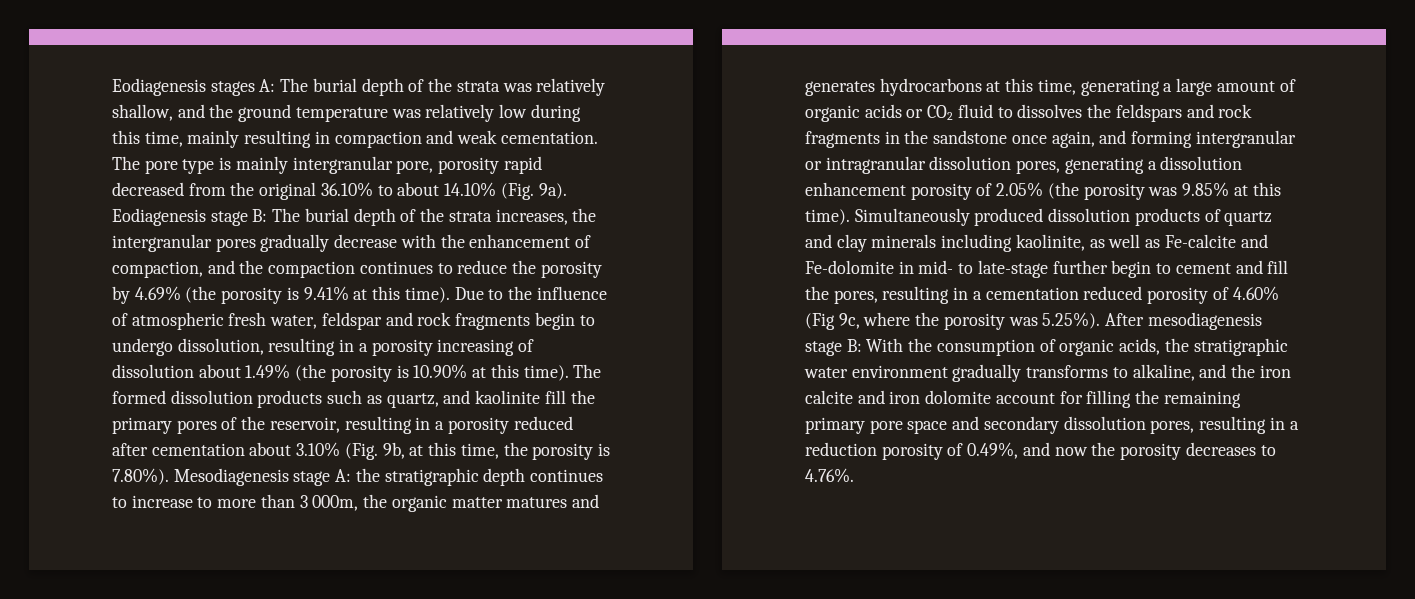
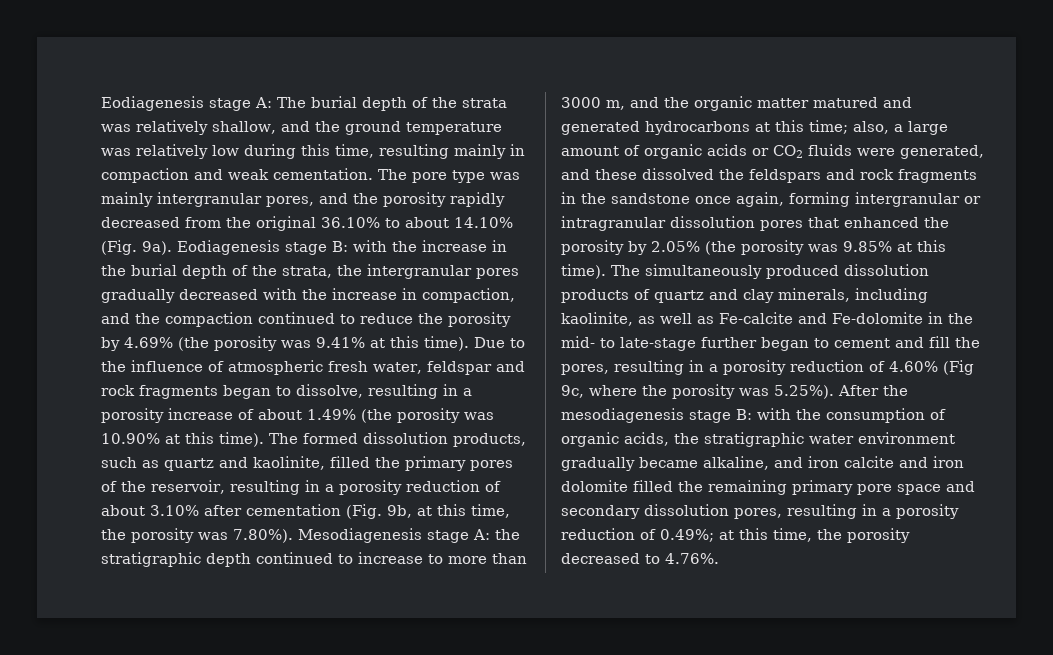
[112,78,255,96] Eodiagenesis stages -> [101,96,251,111] Eodiagenesis stage
[187,130,312,148] mainly resulting -> [379,144,506,159] resulting mainly
[219,157,232,170] is -> [490,172,520,180] was
[396,156,542,174] pore, porosity rapid -> [266,192,505,207] pores, and the porosity rapidly
[272,208,568,226] The burial depth of the strata increases, -> [353,240,507,252] [101,264,332,279] with the increase in the burial depth of the strata,
[334,234,592,248] decrease with the enhancement of -> [179,288,417,300] decreased with the increase in
[359,261,433,274] continues -> [258,312,335,324] continued
[286,287,299,300] is -> [281,340,311,348] was
[534,312,595,330] [112,338,535,356] [112,364,194,378] begin to undergo dissolution, resulting in a porosity increasing of dissolution -> [223,384,472,399] [101,408,254,423] began to dissolve, resulting in a porosity increase of
[396,365,409,378] is -> [464,412,494,420] was
[257,390,323,408] products -> [453,433,526,447] products,
[386,390,566,408] quartz, and kaolinite fill -> [164,456,370,471] quartz and kaolinite, filled
[513,416,573,430] [112,442,341,457] reduced after cementation about 3.10% -> [405,480,501,492] [101,504,341,516] reduction of about 3.10% after cementation
[597,443,610,456] is -> [198,532,228,540] was
[530,469,604,482] continues -> [256,552,333,564] continued
[299,494,599,512] [805,81,875,96] 3 000m, the organic matter matures and generates -> [561,96,912,111] [561,121,640,135] 3000 m, and the organic matter matured and generated
[1037,79,1160,96] time, generating -> [809,120,889,134] time; also,
[957,104,1083,118] fluid to dissolves -> [808,144,984,159] [561,168,714,180] fluids were generated, and these dissolved
[1099,130,1127,144] and -> (784, 199) none
[1016,156,1243,174] [805,182,993,200] pores, generating a dissolution enhancement porosity of -> [760,217,949,231] [561,240,647,255] pores that enhanced the porosity by
[854,208,970,226] Simultaneously -> [611,264,762,279] The simultaneously
[871,234,937,248] minerals -> [778,288,850,302] minerals,
(914, 267) none -> [948,313,973,324] the
[1111,260,1152,278] begin -> [761,337,809,351] began
[985,286,1209,304] cementation reduced porosity -> [723,360,864,375] porosity reduction
(1145, 319) none -> [883,385,908,396] the
[866,338,904,352] With -> [757,408,791,420] with
[1026,365,1128,378] transforms to -> [639,457,698,468] became
[1231,364,1256,378] the -> (803, 462) none
[995,390,1132,408] account for filling -> [633,480,673,492] filled
[805,442,1256,460] reduction porosity of 0.49%, and now the porosity decreases -> [896,504,959,519] [561,528,910,543] [561,553,640,564] porosity reduction of 0.49%; at this time, the porosity decreased

